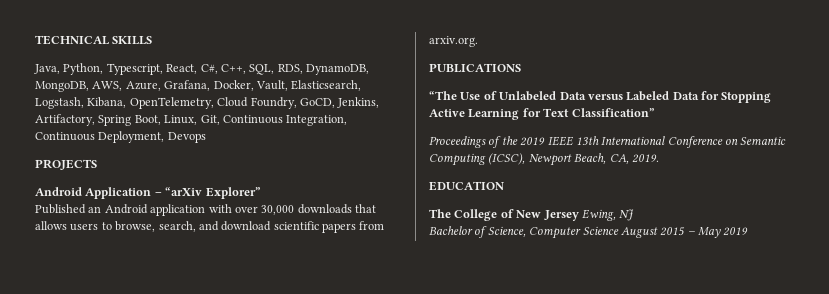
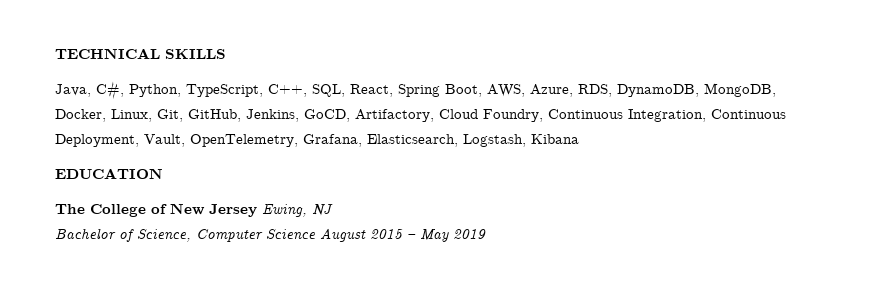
[63,63,369,75] [35,80,362,92] [35,97,380,109] [35,114,348,126] [35,131,206,143] [35,159,97,170] [35,187,261,199] [35,204,376,216] [35,221,385,233] [429,36,478,47] [429,63,521,73] [429,91,772,103] [429,108,655,120] [429,136,787,148] [429,153,659,166] Python, Typescript, React, C#, C++, SQL, RDS, DynamoDB, MongoDB, AWS, Azure, Grafana, Docker, Vault, Elasticsearch, Logstash, Kibana, OpenTelemetry, Cloud Foundry, GoCD, Jenkins, Artifactory, Spring Boot, Linux, Git, Continuous Integration, Continuous Deployment, Devops // PROJECTS // Android Application – “arXiv Explorer” // Published an Android application with over 30,000 downloads that allows users to browse, search, and download scientific papers from arxiv.org. // PUBLICATIONS // “The Use of Unlabeled Data versus Labeled Data for Stopping Active Learning for Text Classification” // Proceedings of the 2019 IEEE 13th International Conference on Semantic Computing (ICSC), Newport Beach, CA, 2019. -> [96,81,776,100] [55,109,786,122] [55,134,579,147] C#, Python, TypeScript, C++, SQL, React, Spring Boot, AWS, Azure, RDS, DynamoDB, MongoDB, Docker, Linux, Git, GitHub, Jenkins, GoCD, Artifactory, Cloud Foundry, Continuous Integration, Continuous Deployment, Vault, OpenTelemetry, Grafana, Elasticsearch, Logstash, Kibana

